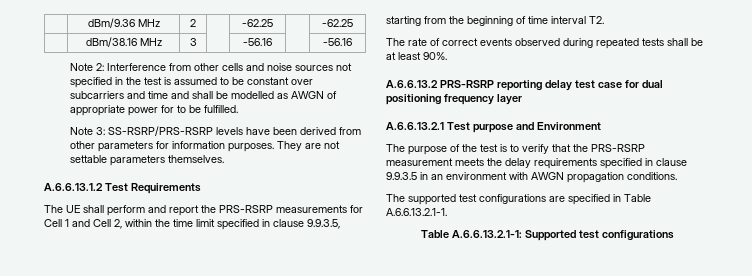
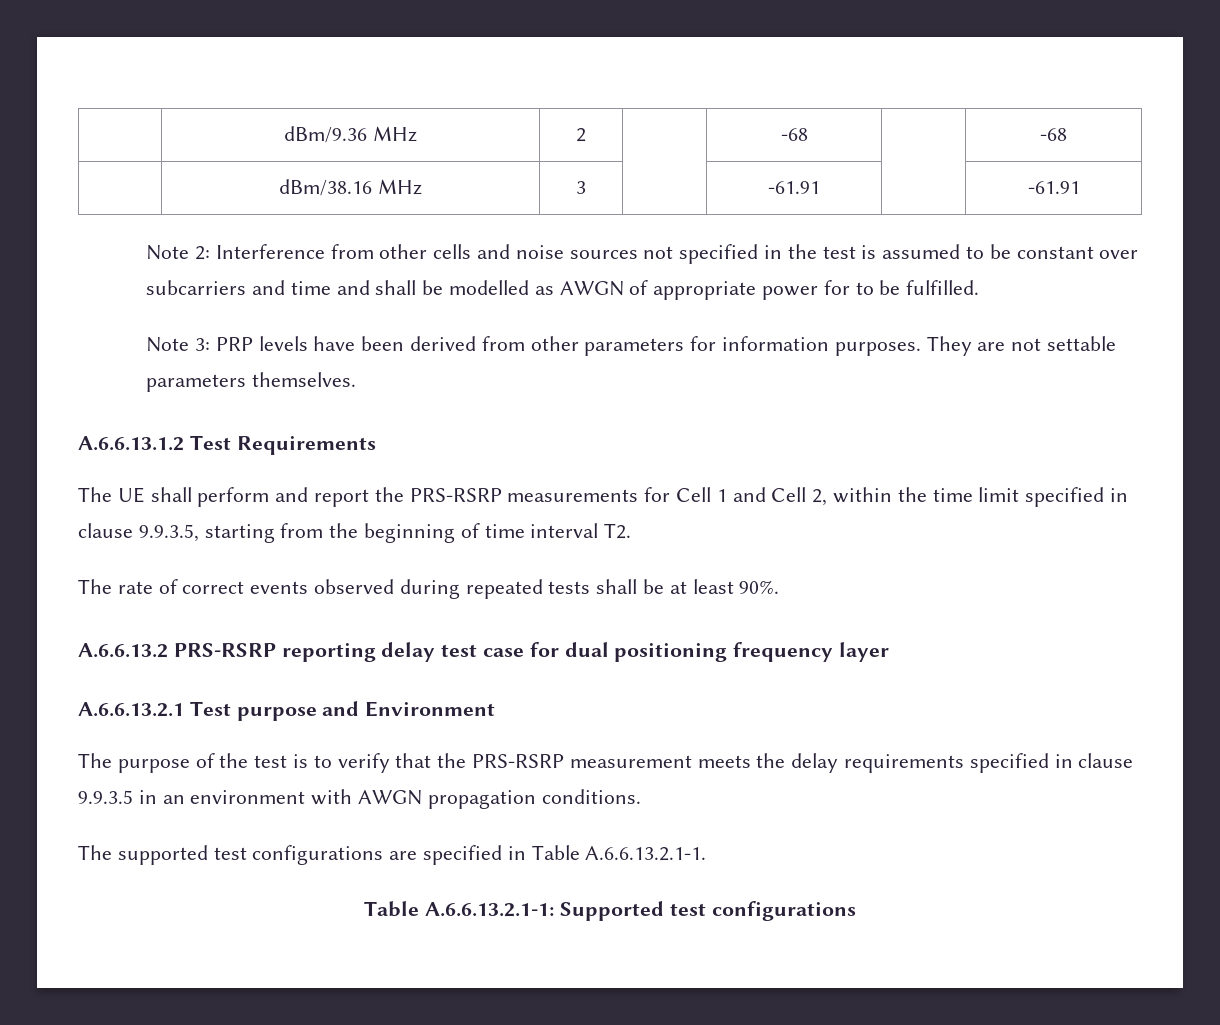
[242,19,273,27] [322,19,353,27] -62.25 | | -62.25 -> [780,128,808,141] [1040,128,1067,141] -68 | | -68
[243,38,272,46] [323,38,352,46] -56.16 | | -56.16 -> [768,181,820,194] [1027,181,1080,194] -61.91 | | -61.91
[108,126,214,136] SS-RSRP/PRS-RSRP -> [215,337,253,351] PRP

